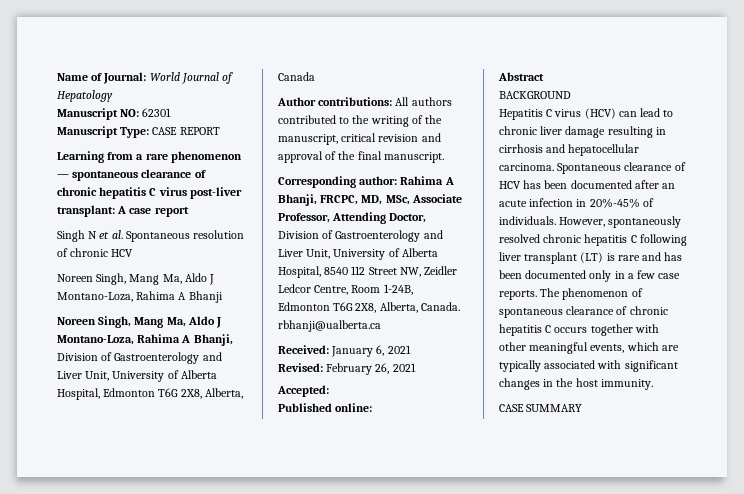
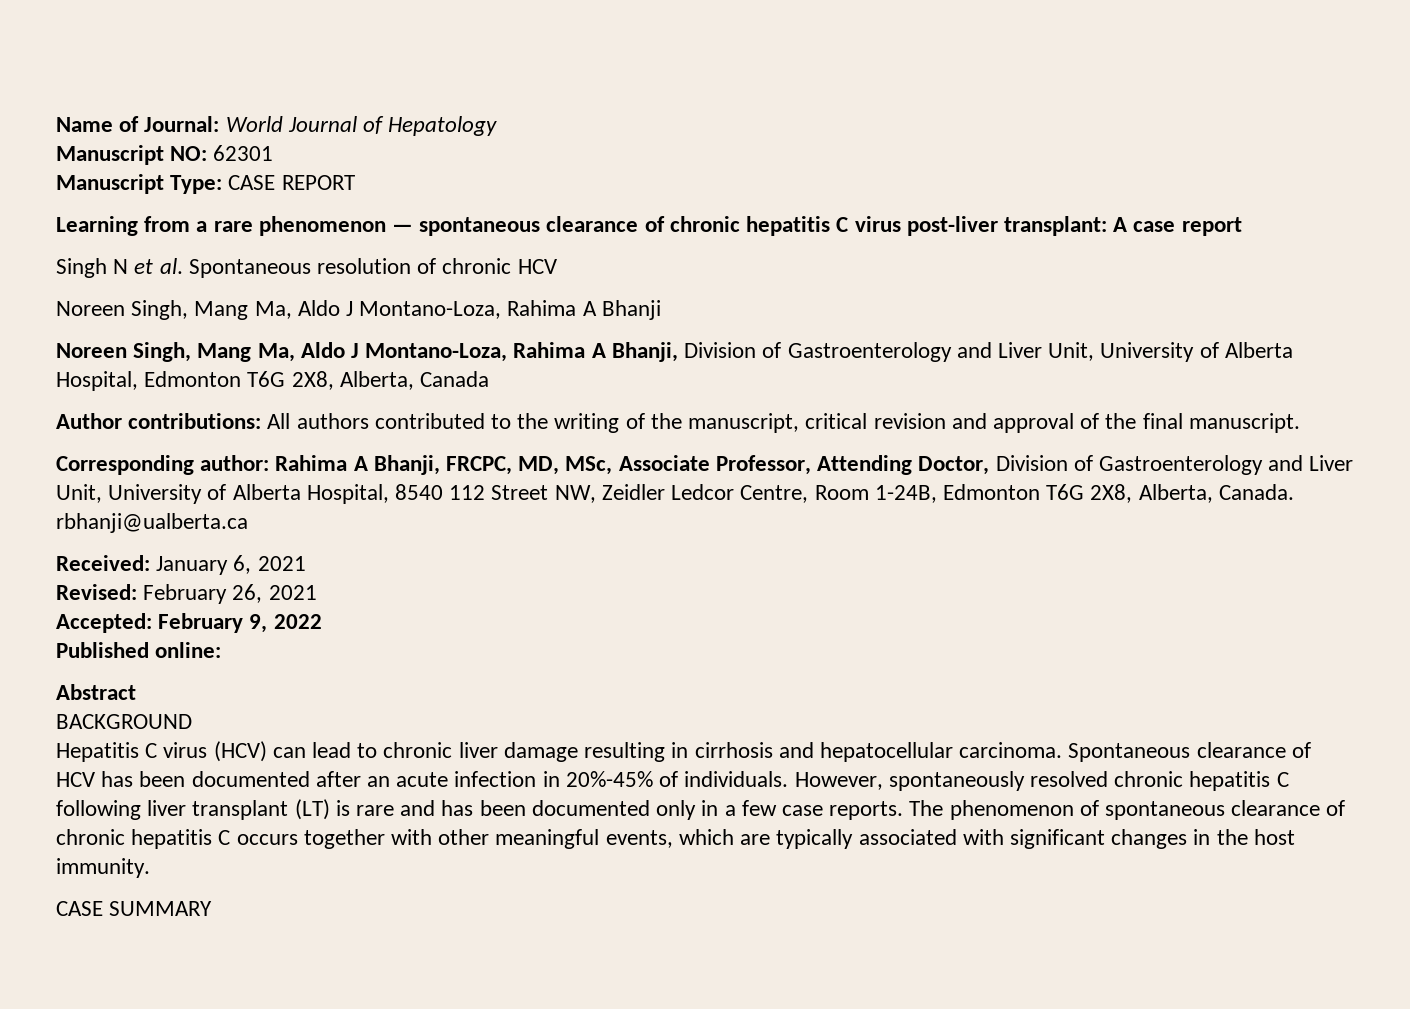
(329, 391) none -> [158,613,322,633] February 9, 2022

